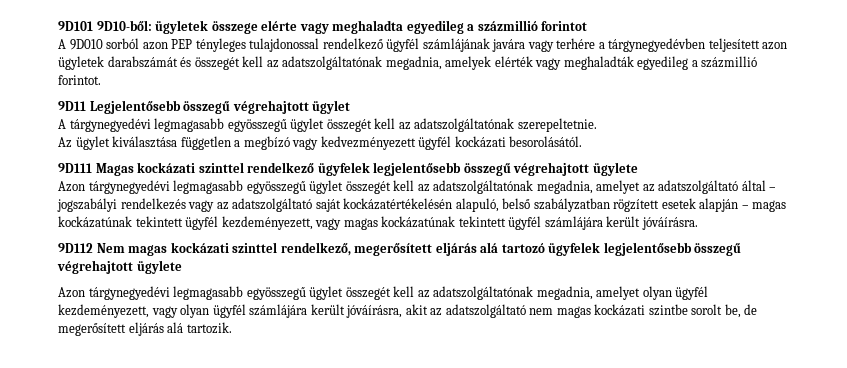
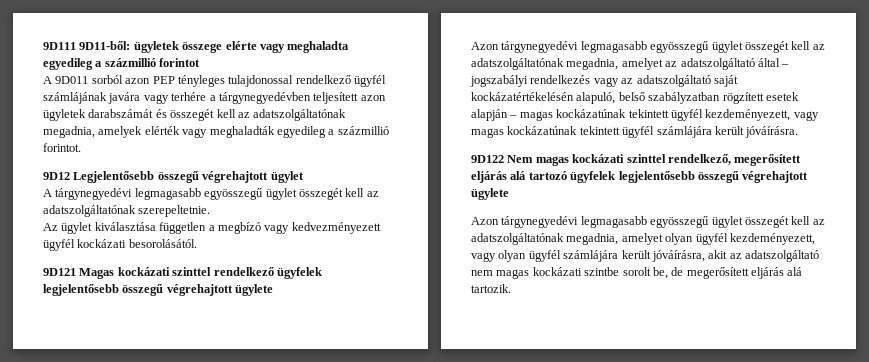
[58,20,152,31] 9D101 9D10-ből: -> [43,40,131,50] 9D111 9D11-ből:
[69,39,103,50] 9D010 -> [55,76,89,84] 9D011
[58,101,86,111] 9D11 -> [43,172,70,180] 9D12
[58,163,92,173] 9D111 -> [43,268,76,276] 9D121
[58,243,93,253] 9D112 -> [471,155,504,163] 9D122

